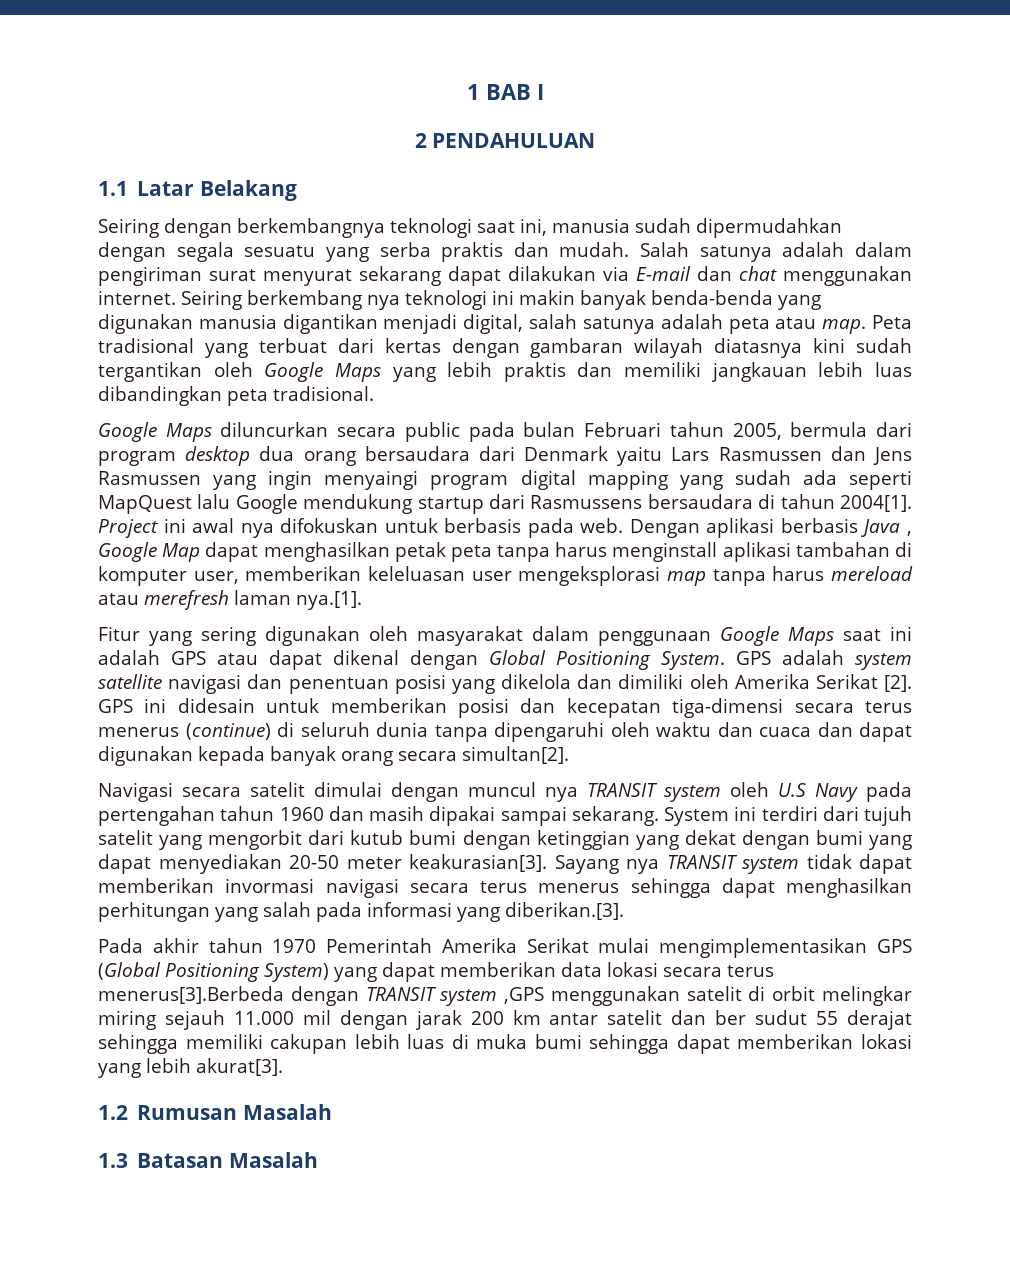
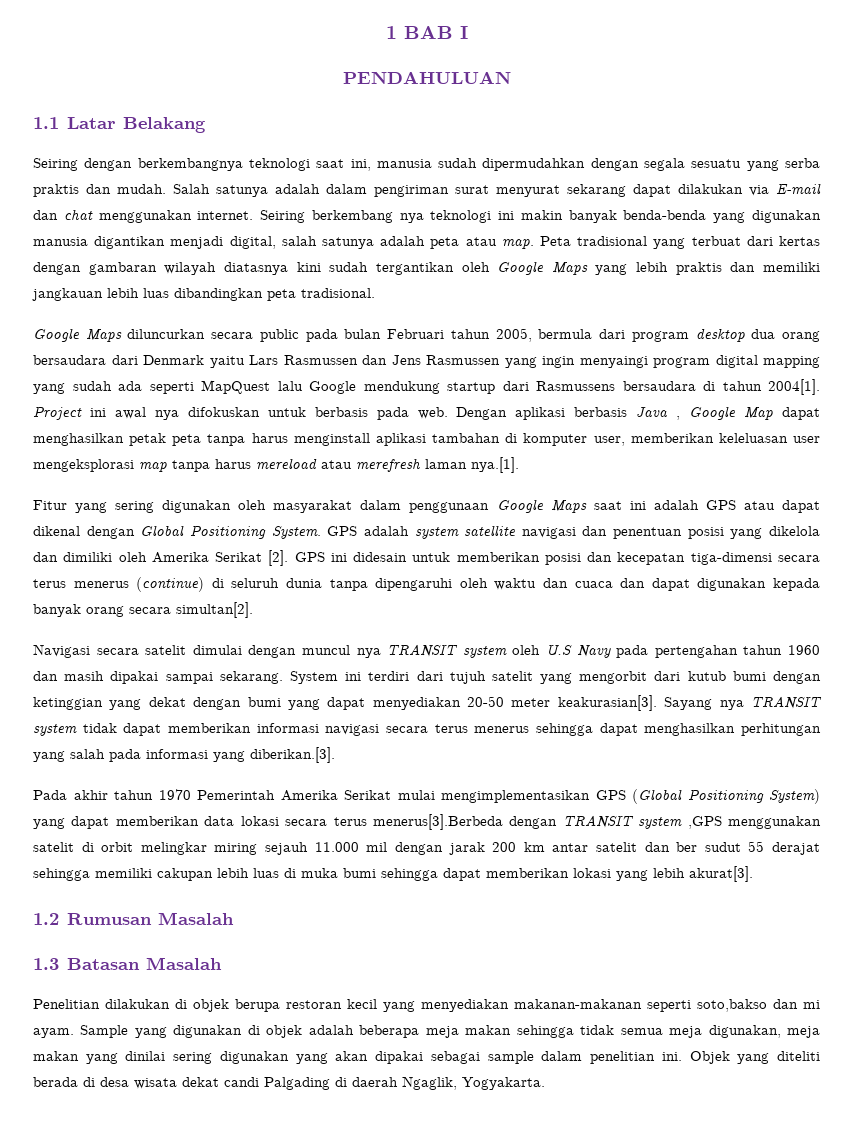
[414,133,427,148] 2 -> (468, 32) none
[225,878,315,893] invormasi -> [256,723,319,733] informasi
(318, 1160) none -> [33,999,820,1012] [33,1025,820,1038] [33,1051,821,1064] [33,1076,545,1090] // Penelitian dilakukan di objek berupa restoran kecil yang menyediakan makanan-makanan seperti soto,bakso dan mi ayam. Sample yang digunakan di objek adalah beberapa meja makan sehingga tidak semua meja digunakan, meja makan yang dinilai sering digunakan yang akan dipakai sebagai sample dalam penelitian ini. Objek yang diteliti berada di desa wisata dekat candi Palgading di daerah Ngaglik, Yogyakarta.

